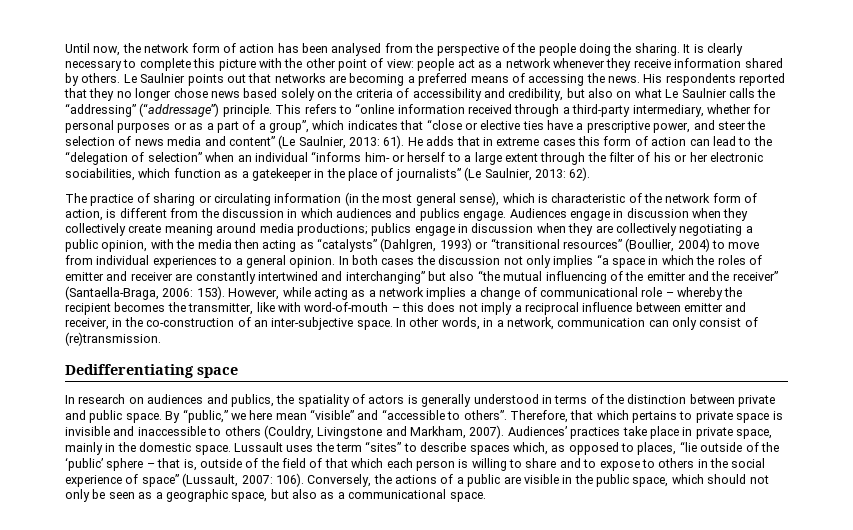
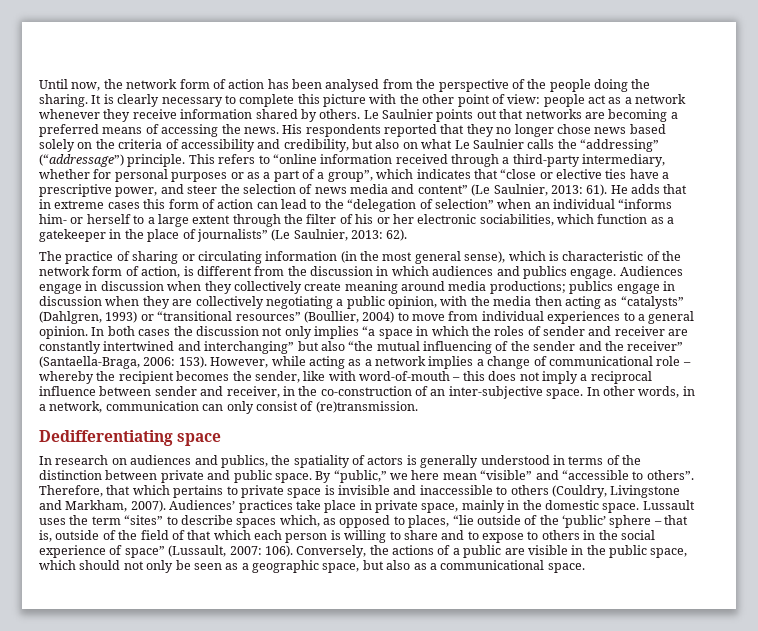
[65,272,104,281] emitter -> [543,326,585,336] sender
[646,272,686,281] emitter -> [533,341,576,351] sender
[188,303,254,315] transmitter, -> [254,371,300,383] sender,
[684,303,723,312] emitter -> [154,386,197,396] sender

